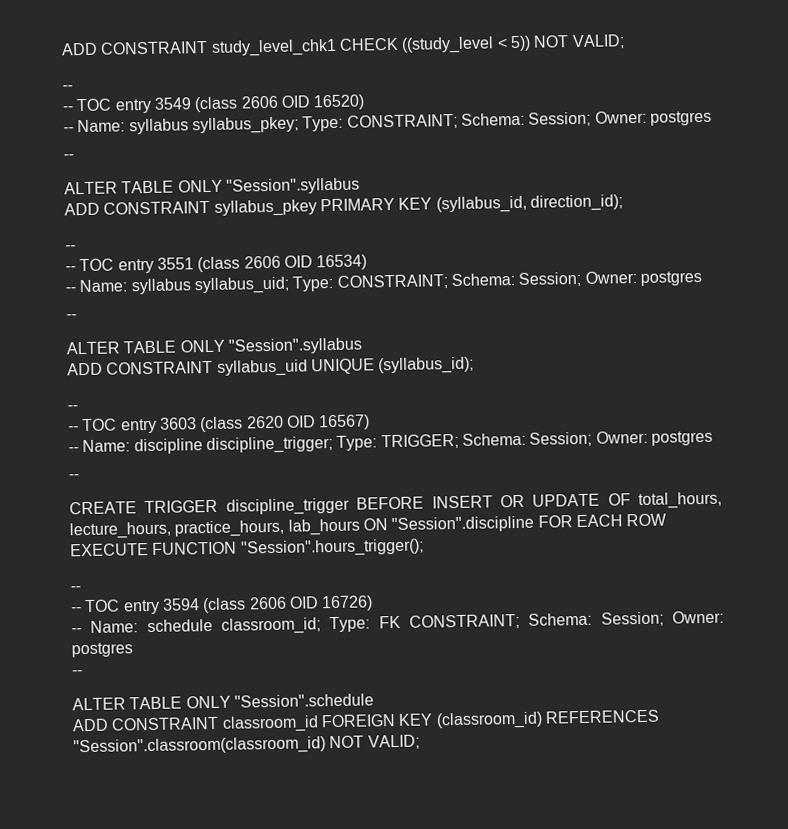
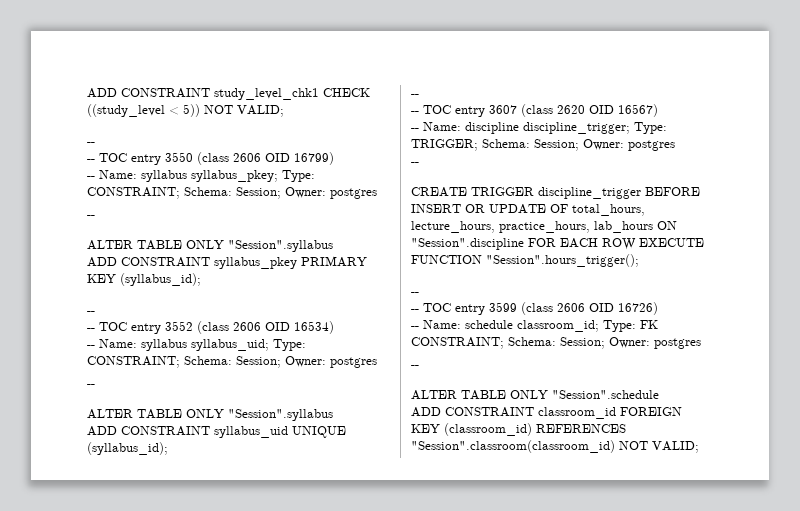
[153,94,366,113] 3549 (class 2606 OID 16520) -> [165,152,334,165] 3550 (class 2606 OID 16799)
[435,194,623,214] [65,245,76,251] [65,257,194,274] (syllabus_id, direction_id); // -- // -- TOC entry 3551 -> [120,273,201,286] [87,311,95,314] [87,321,193,334] (syllabus_id); // -- // -- TOC entry 3552
[159,417,197,430] 3603 -> [489,105,517,114] 3607
[161,598,200,611] 3594 -> [489,302,517,312] 3599

